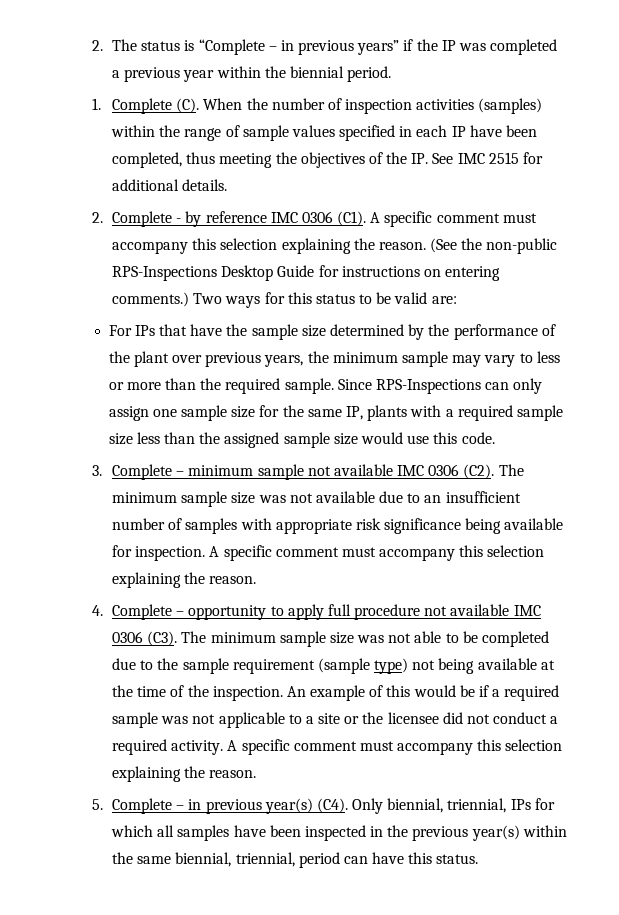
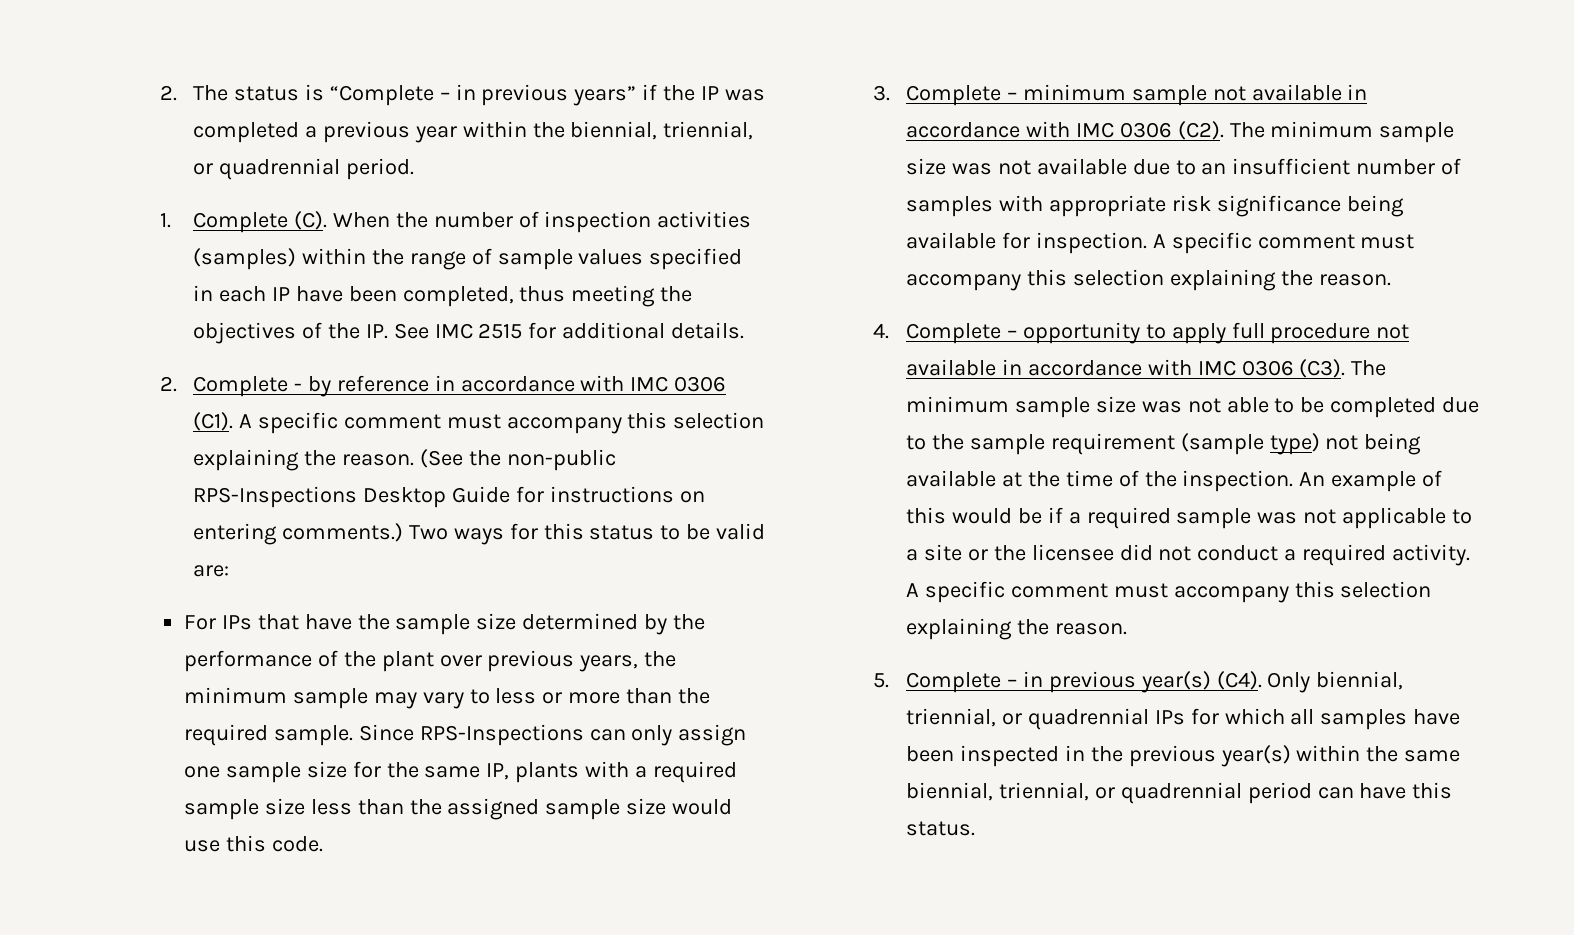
[289,66,344,78] biennial -> [570,121,754,140] [192,158,340,180] biennial, triennial, or quadrennial
(267, 217) none -> [434,375,625,392] in accordance with
(393, 470) none -> [1347,84,1368,100] [905,121,1070,138] in accordance with
(510, 610) none -> [1001,359,1192,376] in accordance with
(507, 805) none -> [1001,708,1149,730] or quadrennial
(295, 859) none -> [1094,782,1242,804] or quadrennial

